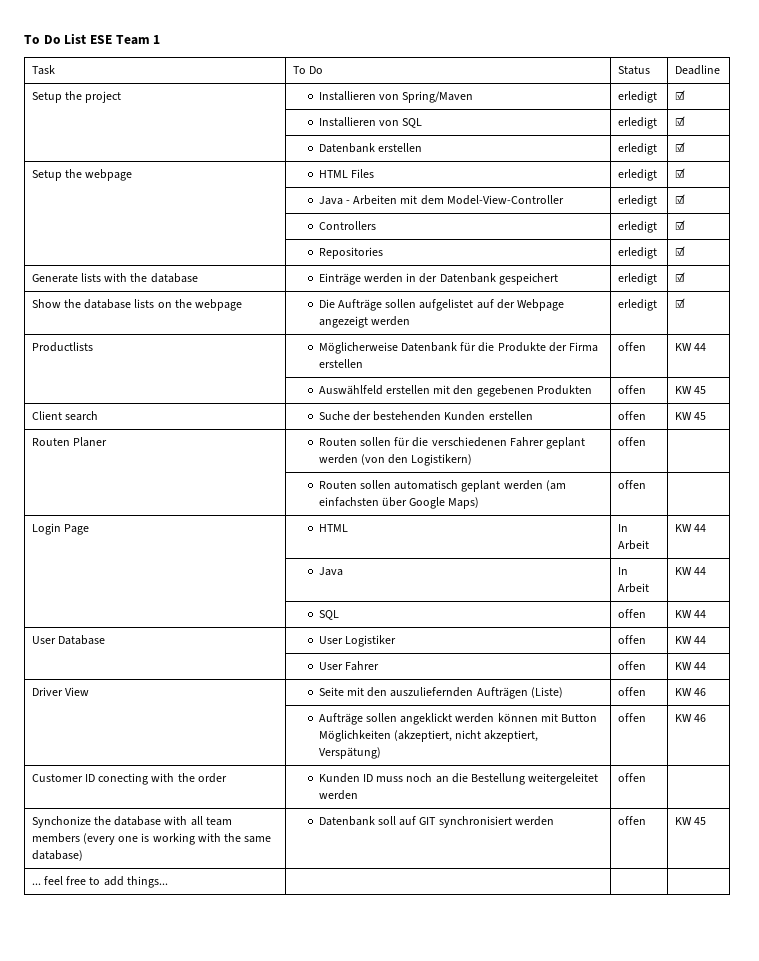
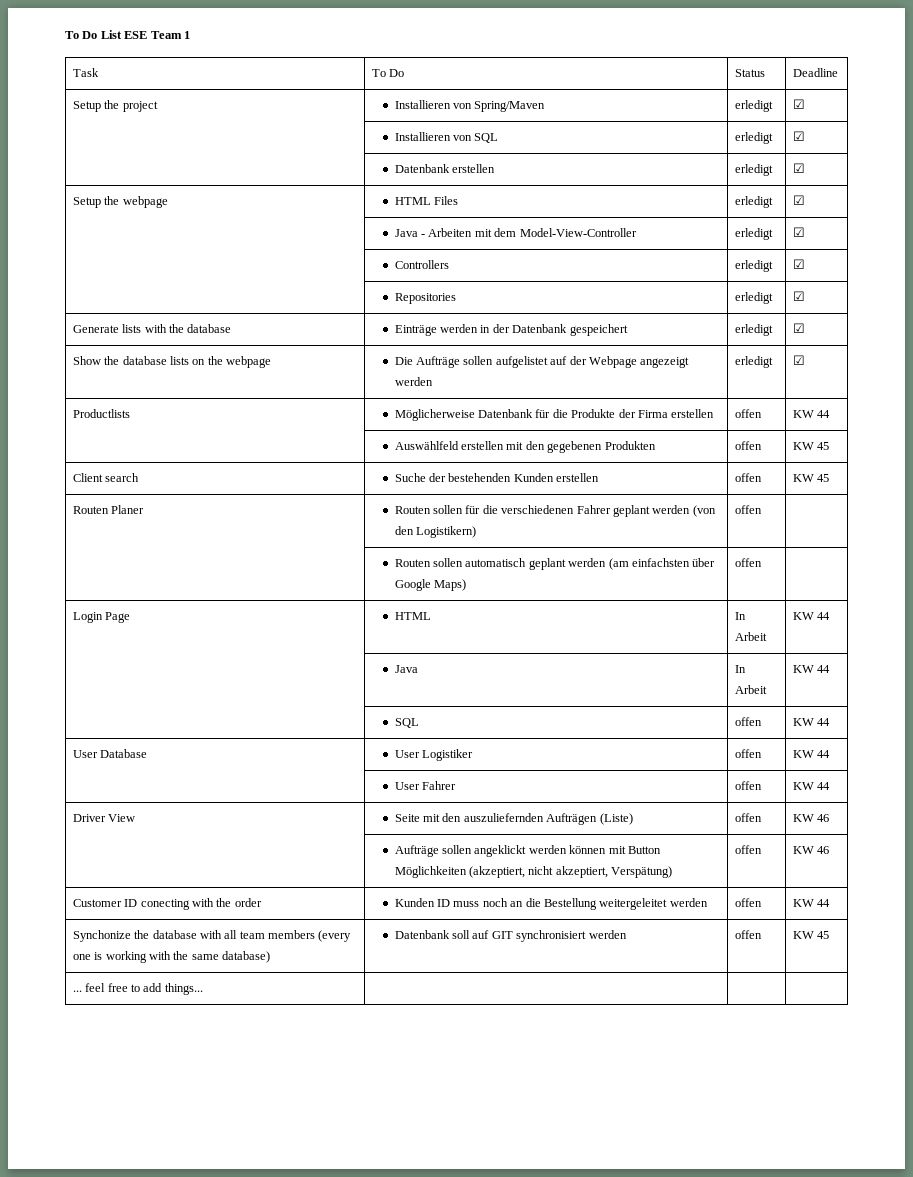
(646, 777) none -> [792,899,831,907] KW 44

